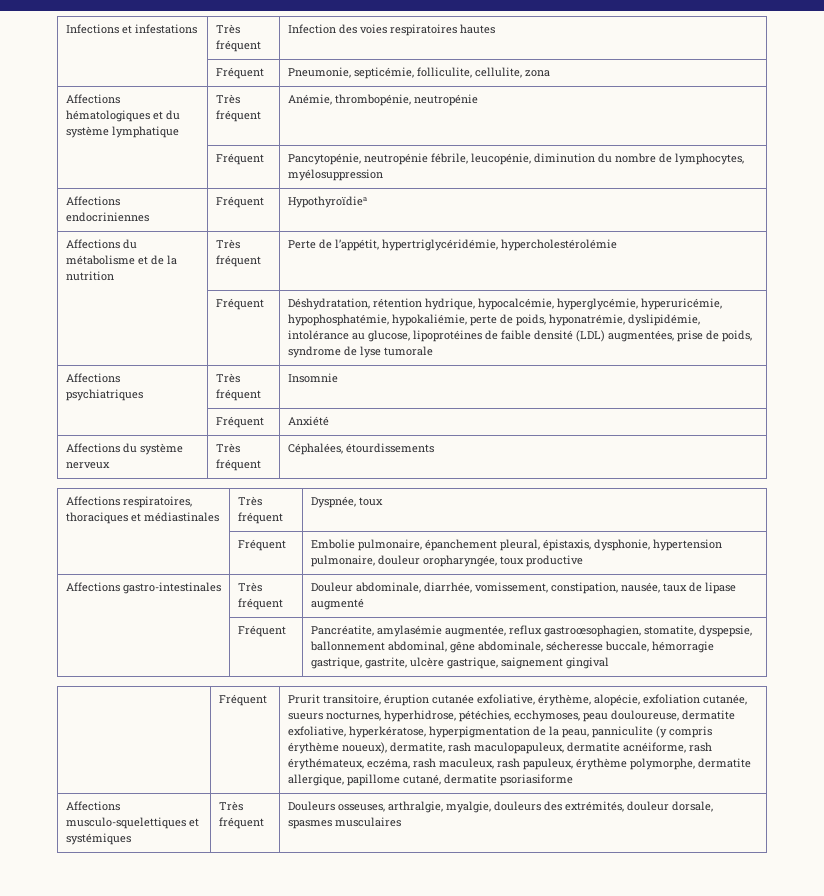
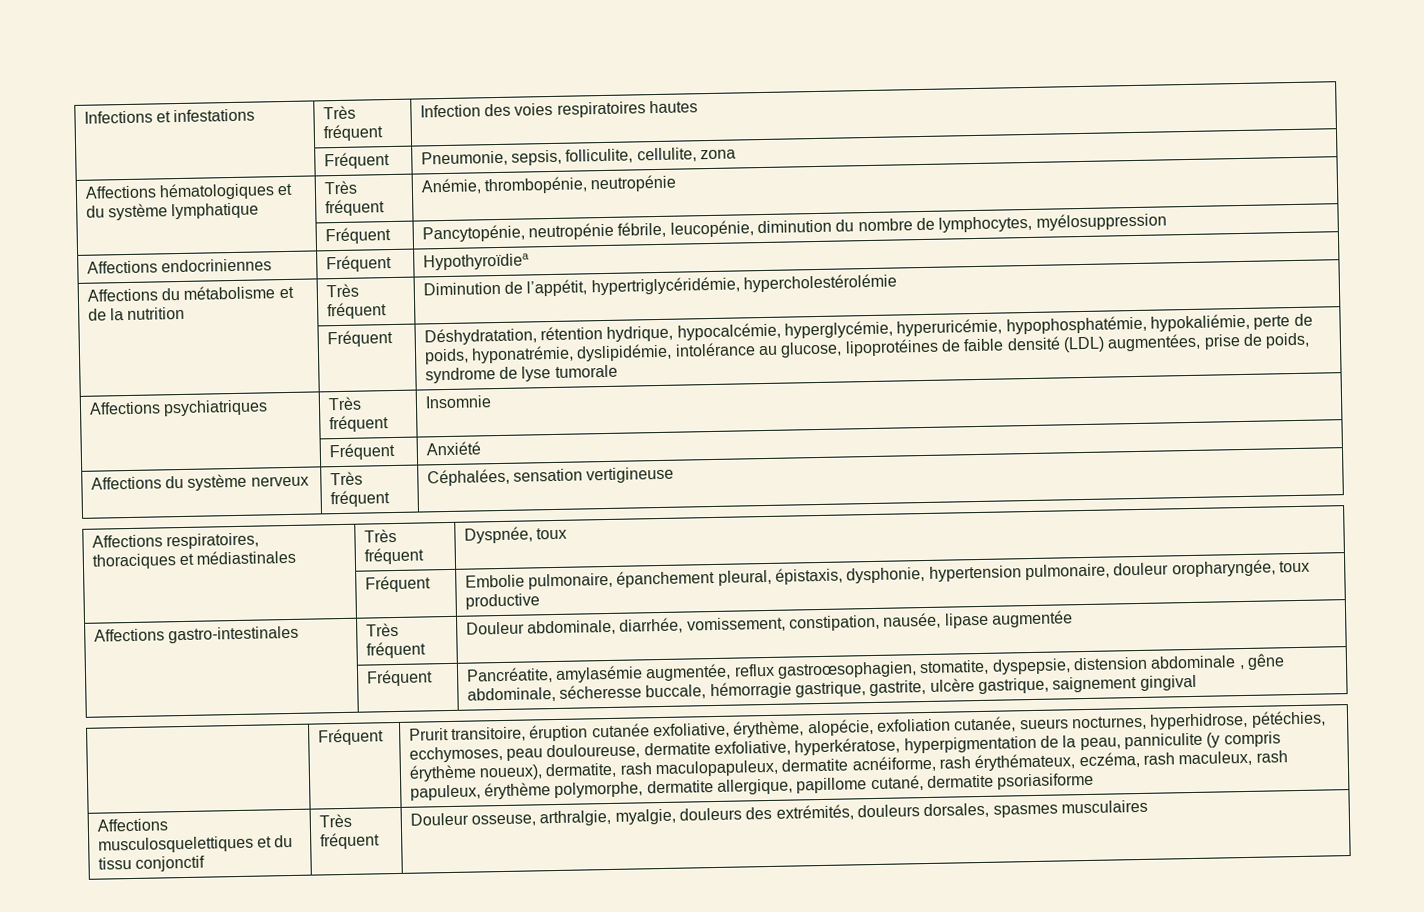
[353,67,414,79] septicémie, -> [511,149,563,166] sepsis,
[287,240,316,249] Perte -> [422,281,501,296] Diminution
[345,443,434,453] étourdissements -> [513,466,675,484] sensation vertigineuse
[662,582,736,594] [310,598,364,610] taux de lipase augmenté -> [944,610,1073,629] lipase augmentée
[309,641,447,652] ballonnement abdominal, -> [1072,655,1245,671] distension abdominale ,
[65,817,199,829] [65,833,131,845] [218,801,243,811] [218,817,264,829] [287,801,385,812] musculo-squelettiques et systémiques | Très fréquent | Douleurs osseuses, -> [97,834,294,854] [97,855,206,872] [318,813,352,828] [319,832,380,850] [409,812,537,827] musculosquelettiques et du tissu conjonctif | Très fréquent | Douleur osseuse,
[626,801,713,812] douleur dorsale, -> [856,802,990,819] douleurs dorsales,

